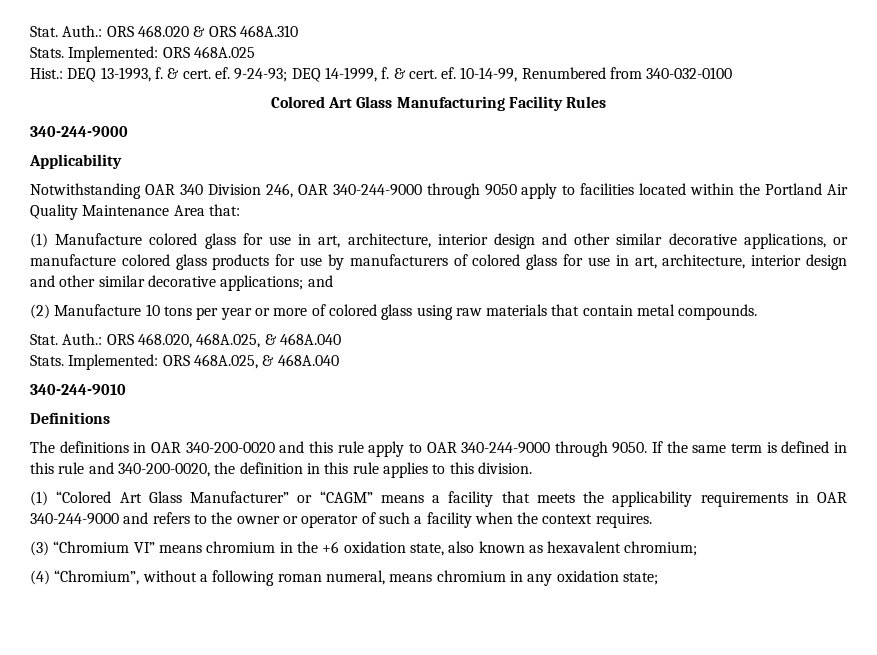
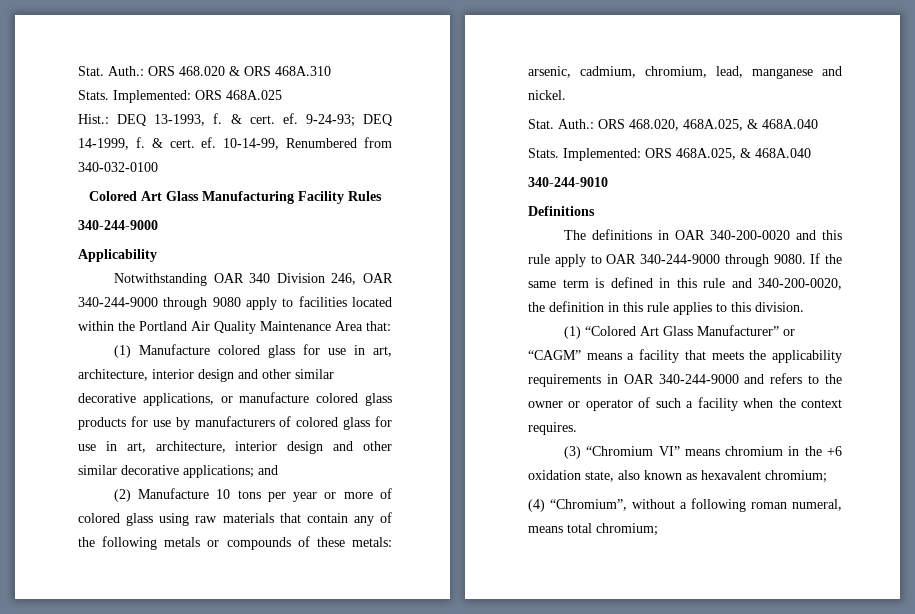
[484,184,517,196] 9050 -> [212,297,241,307] 9080
[637,304,758,320] metal compounds. -> [353,512,392,526] [78,536,392,550] [528,66,842,79] [528,90,566,100] any of the following metals or compounds of these metals: arsenic, cadmium, chromium, lead, manganese and nickel.
[612,442,648,454] 9050. -> [773,254,806,264] 9080.
[436,570,658,586] chromium in any oxidation state; -> [567,523,658,536] total chromium;

